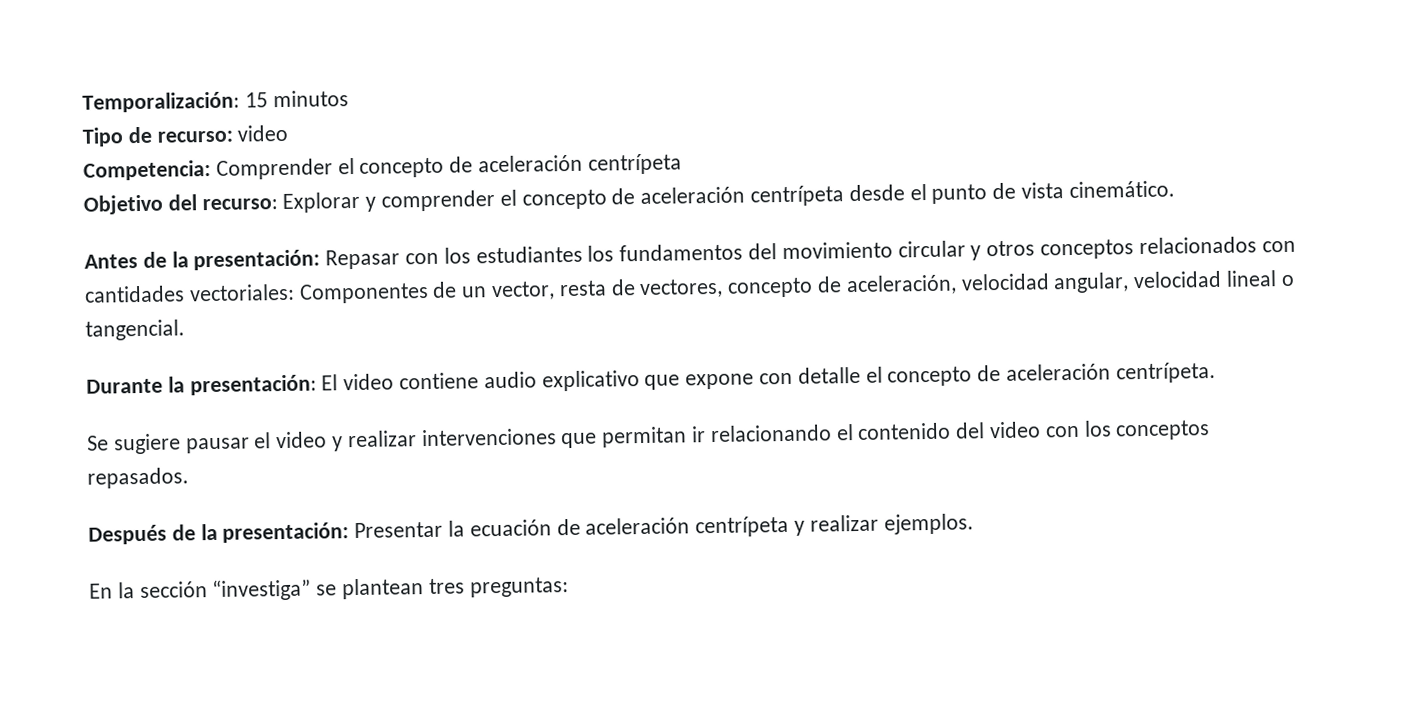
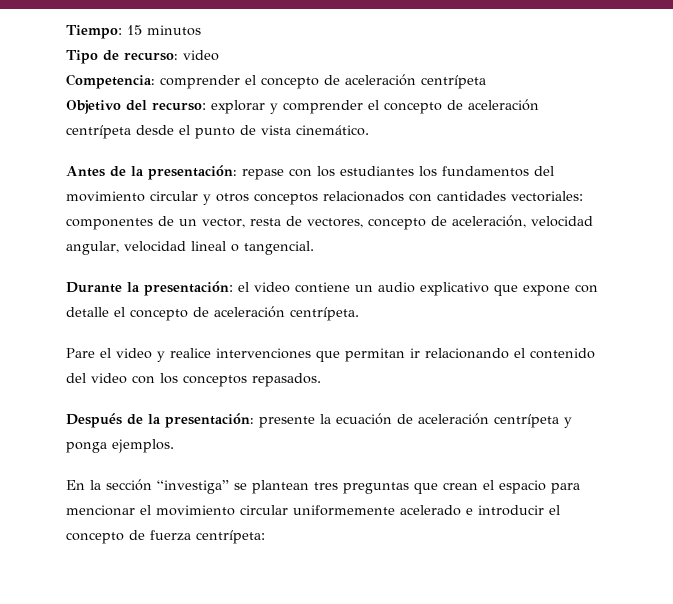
[82,91,240,113] Temporalización: -> [66,25,122,39] Tiempo:
[215,158,333,180] Comprender -> [160,75,240,89] comprender
[282,191,361,213] Explorar -> [211,100,265,114] explorar
[325,249,401,270] Repasar -> [242,169,284,180] repase
[298,282,429,304] Componentes -> [66,218,153,230] componentes
[321,374,339,391] El -> [238,282,249,292] el
(480, 381) none -> [355,285,373,292] un
[87,433,250,455] Se sugiere pausar -> [66,348,95,358] Pare
[347,430,417,448] realizar -> [170,348,211,358] realice
[354,521,444,539] Presentar -> [259,416,315,428] presente
[809,514,879,532] realizar -> [66,442,107,453] ponga
[469,577,569,598] preguntas: -> [343,480,580,494] [66,505,560,516] [66,530,265,544] preguntas que crean el espacio para mencionar el movimiento circular uniformemente acelerado e introducir el concepto de fuerza centrípeta:

